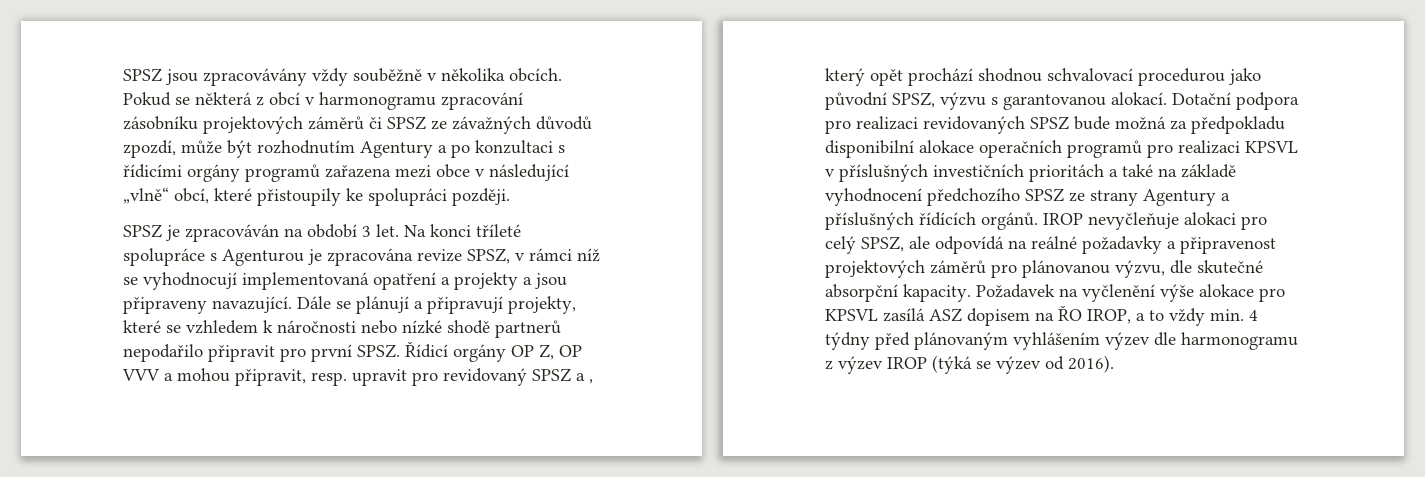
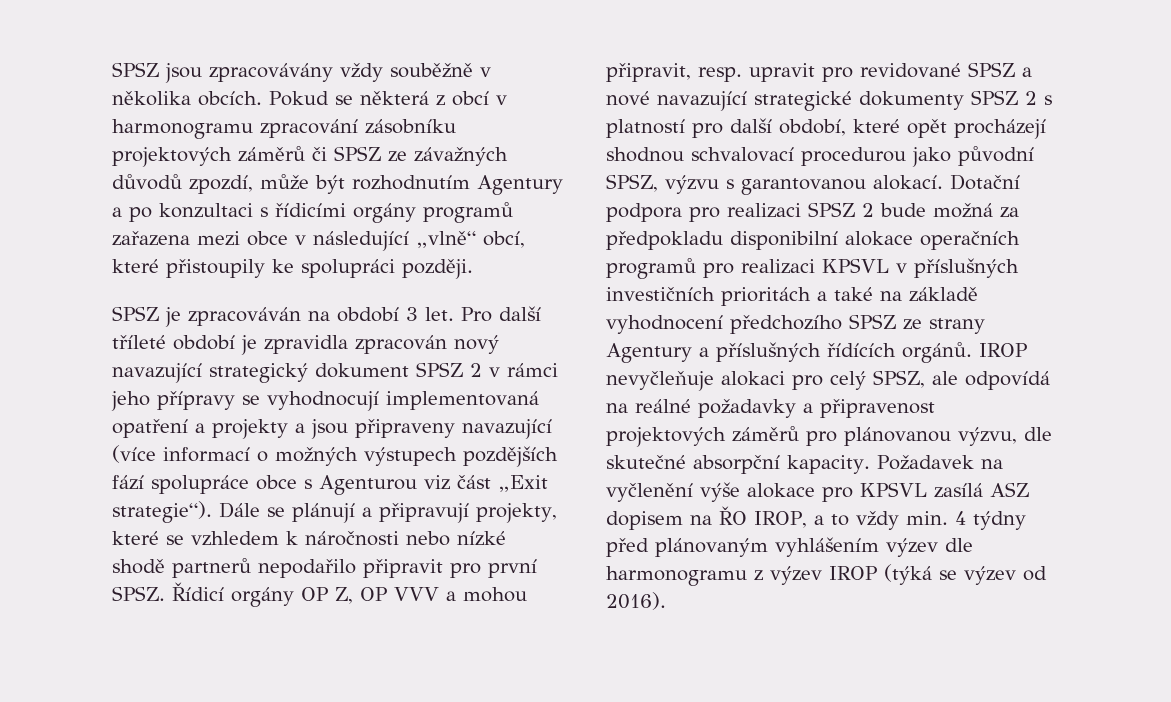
[404,224,521,237] [123,248,600,266] Na konci tříleté spolupráce s Agenturou je zpracována revize SPSZ, v rámci níž -> [461,306,541,322] [112,335,499,355] [112,362,558,383] [111,391,235,411] Pro další tříleté období je zpravidla zpracován nový navazující strategický dokument SPSZ 2 v rámci jeho přípravy
[212,296,292,313] navazující. -> [462,419,552,439] [112,445,558,467] [112,475,548,495] [112,501,212,523] navazující (více informací o možných výstupech pozdějších fází spolupráce obce s Agenturou viz část „Exit strategie“).
[443,368,527,386] revidovaný -> [860,63,961,78] revidované
[589,379,593,384] [825,68,973,86] , který opět prochází -> [606,90,1052,111] [606,118,1046,139] nové navazující strategické dokumenty SPSZ 2 s platností pro další období, které opět procházejí
[923,116,1069,134] revidovaných SPSZ -> [808,202,874,217] SPSZ 2

